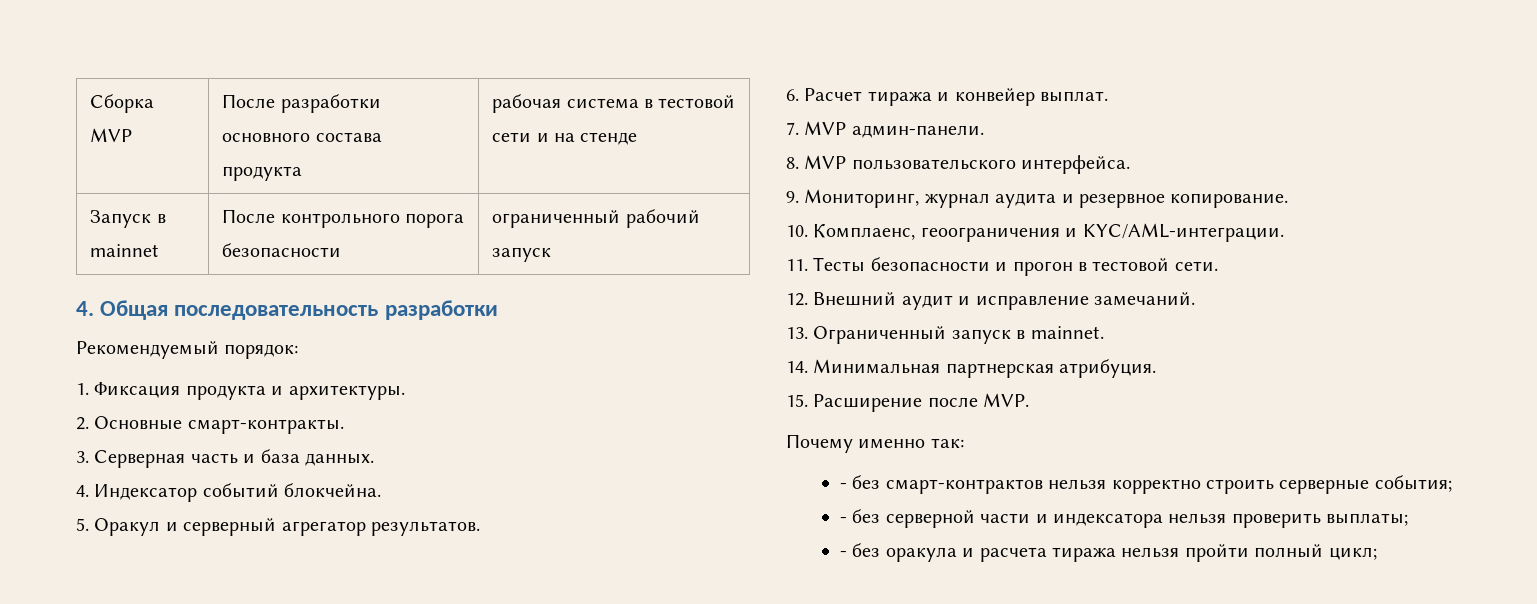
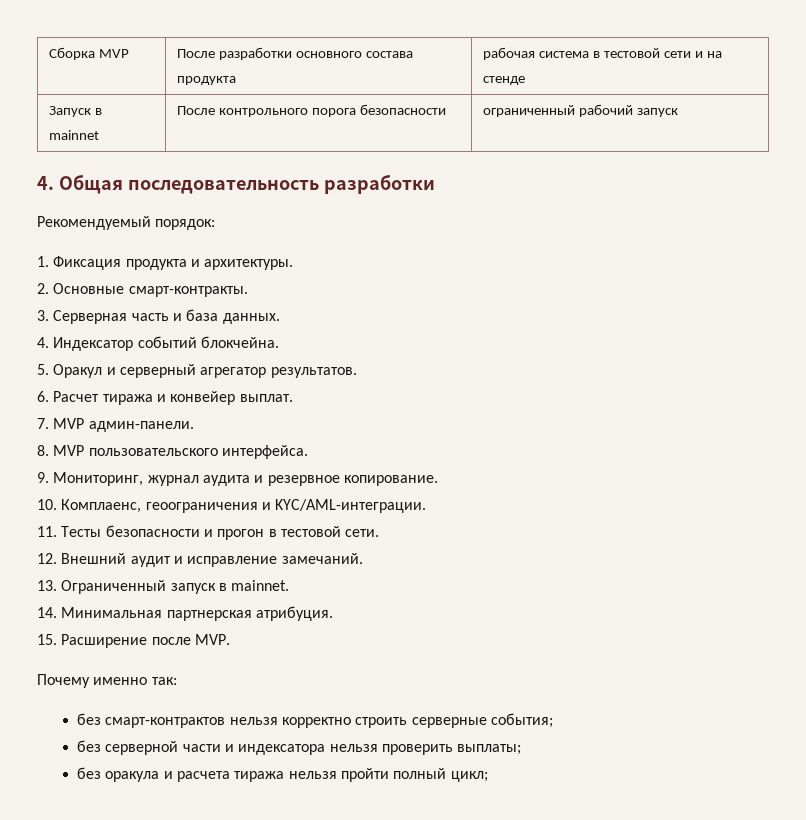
[839,483,847,489] - -> (177, 681) none
[839,517,847,523] - -> (553, 720) none
[839,551,847,557] - -> (522, 749) none

